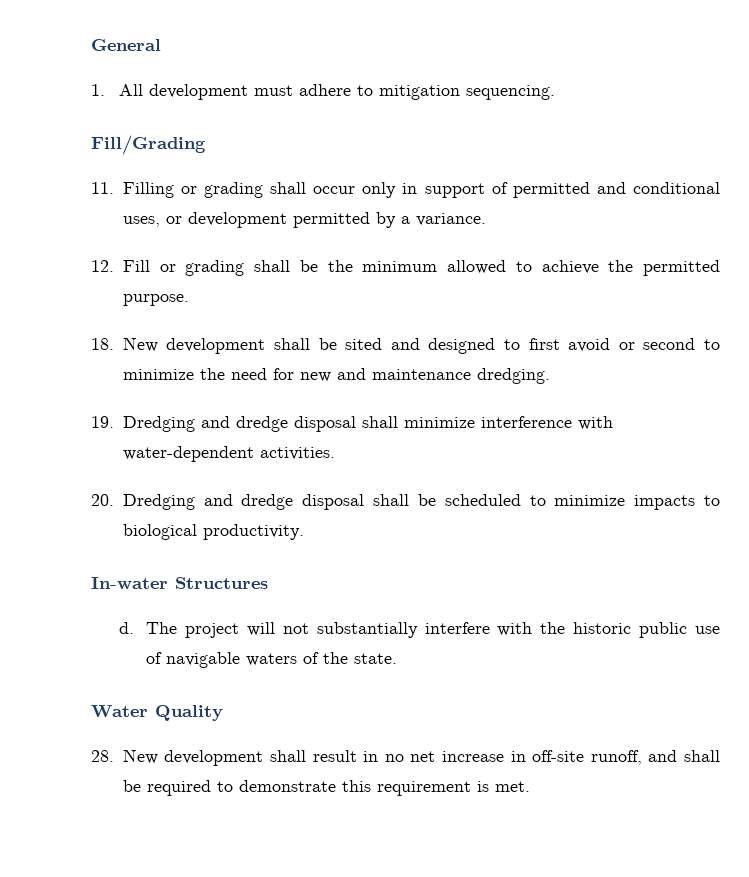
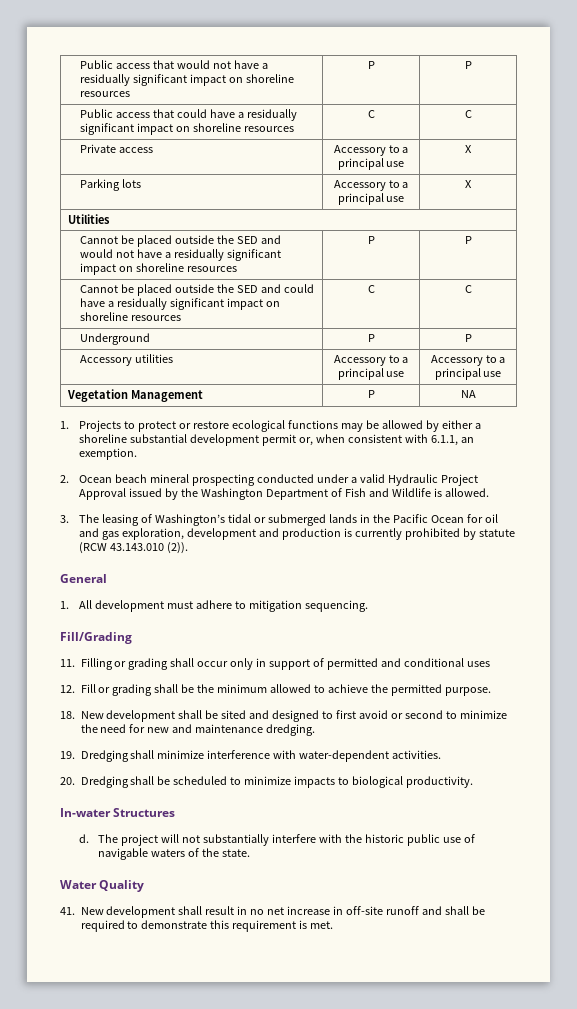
(91, 45) none -> [79,60,268,69] [79,74,294,86] [79,91,130,97] [367,61,375,69] [464,61,472,69] [79,109,297,121] [79,123,294,135] [367,110,375,118] [464,110,472,118] [79,144,153,153] [333,145,409,156] [337,158,405,170] [465,145,472,153] [79,179,141,191] [333,180,409,191] [337,193,405,205] [465,180,472,188] [68,214,111,224] [79,235,281,247] [79,249,281,261] [79,263,237,275] [367,236,375,244] [464,236,472,244] [79,284,314,296] [79,298,280,310] [79,312,181,321] [367,285,375,293] [464,285,472,293] [79,333,150,345] [367,334,375,342] [464,334,472,342] [79,354,173,366] [333,355,409,366] [337,368,405,380] [430,355,506,366] [434,368,502,380] [67,389,204,402] [367,390,375,398] [460,390,476,398] [60,420,481,432] [79,434,474,446] [79,448,138,460] [60,474,478,486] [79,488,489,500] [60,514,498,526] [79,528,515,540] [79,542,189,554] Public access that would not have a residually significant impact on shoreline resources | P | P // Public access that could have a residually significant impact on shoreline resources | C | C // Private access | Accessory to a principal use | X // Parking lots | Accessory to a principal use | X // Utilities // Cannot be placed outside the SED and would not have a residually significant impact on shoreline resources | P | P // Cannot be placed outside the SED and could have a residually significant impact on shoreline resources | C | C // Underground | P | P // Accessory utilities | Accessory to a principal use | Accessory to a principal use // Vegetation Management | P | NA // 1. Projects to protect or restore ecological functions may be allowed by either a shoreline substantial development permit or, when consistent with 6.1.1, an exemption. // 2. Ocean beach mineral prospecting conducted under a valid Hydraulic Project Approval issued by the Washington Department of Fish and Wildlife is allowed. // 3. The leasing of Washington’s tidal or submerged lands in the Pacific Ocean for oil and gas exploration, development and production is currently prohibited by statute (RCW 43.143.010 (2)). //
[122,212,486,228] uses, or development permitted by a variance. -> [467,661,491,667] uses
[200,416,356,432] and dredge disposal -> (129, 756) none
[203,494,365,510] and dredge disposal -> (129, 782) none
[91,750,114,762] 28. -> [60,907,75,915] 41.
[590,750,642,765] runoff, -> [386,906,420,915] runoff

